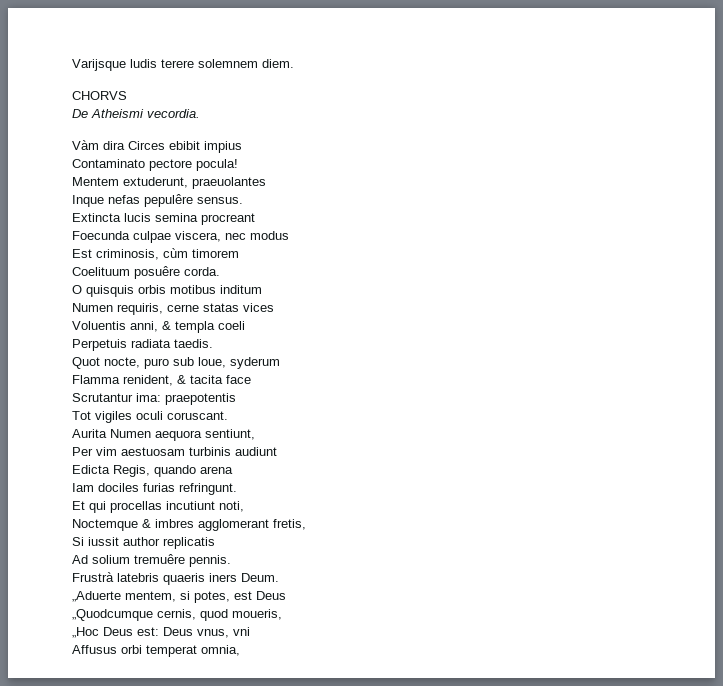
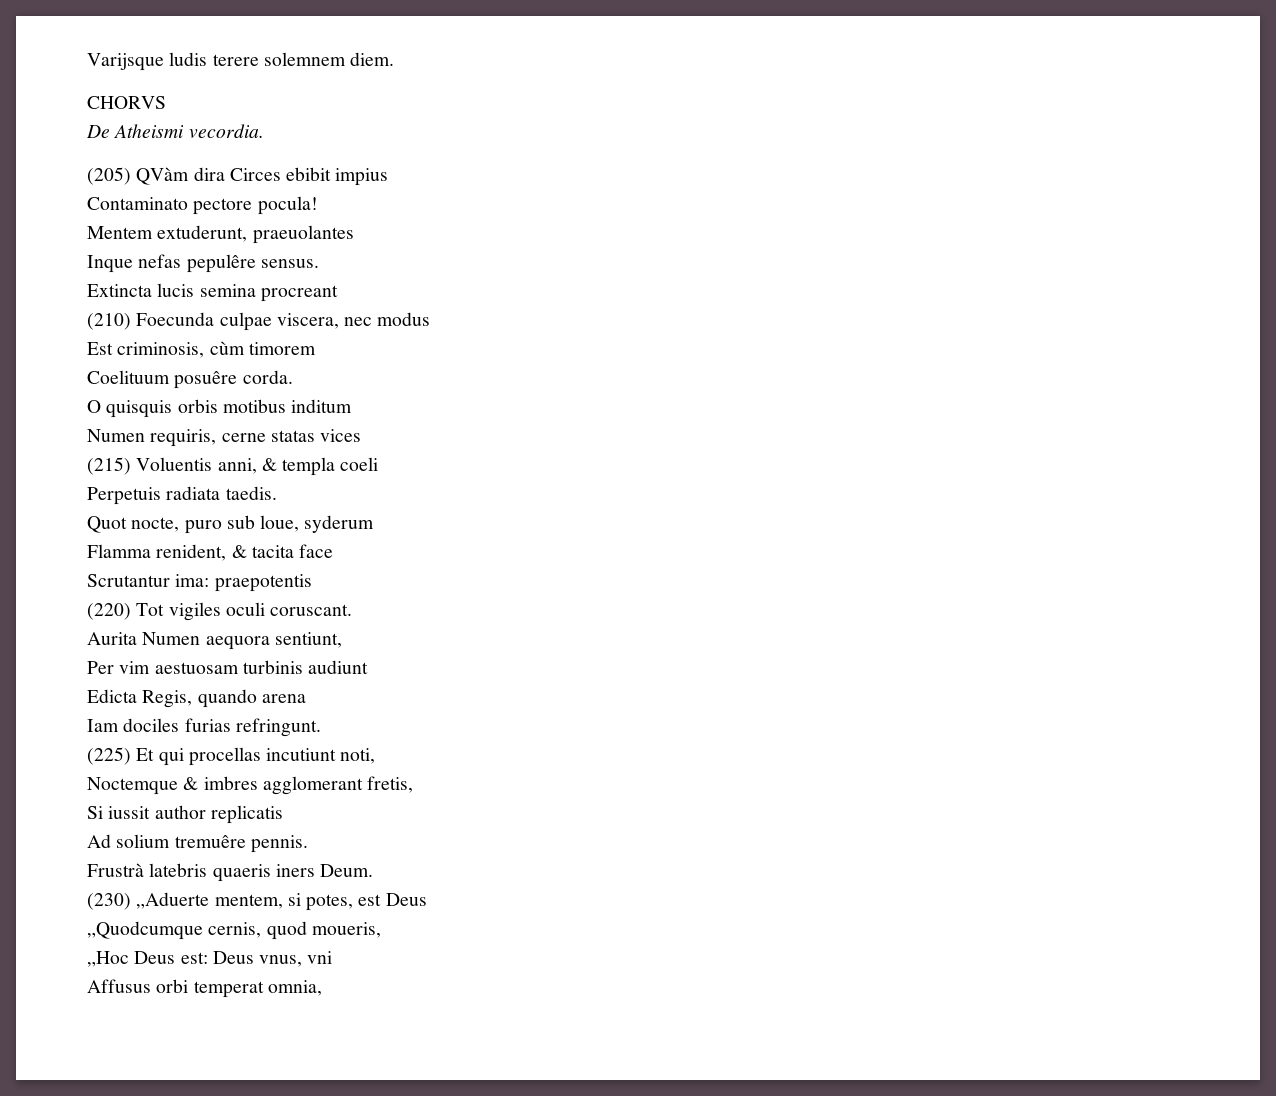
[72,140,99,150] Vàm -> [87,167,190,185] (205) QVàm
(255, 219) none -> [87,313,131,330] (210)
(274, 307) none -> [87,457,131,475] (215)
(236, 399) none -> [87,603,131,620] (220)
(237, 489) none -> [87,747,131,765] (225)
(279, 577) none -> [87,893,131,910] (230)

